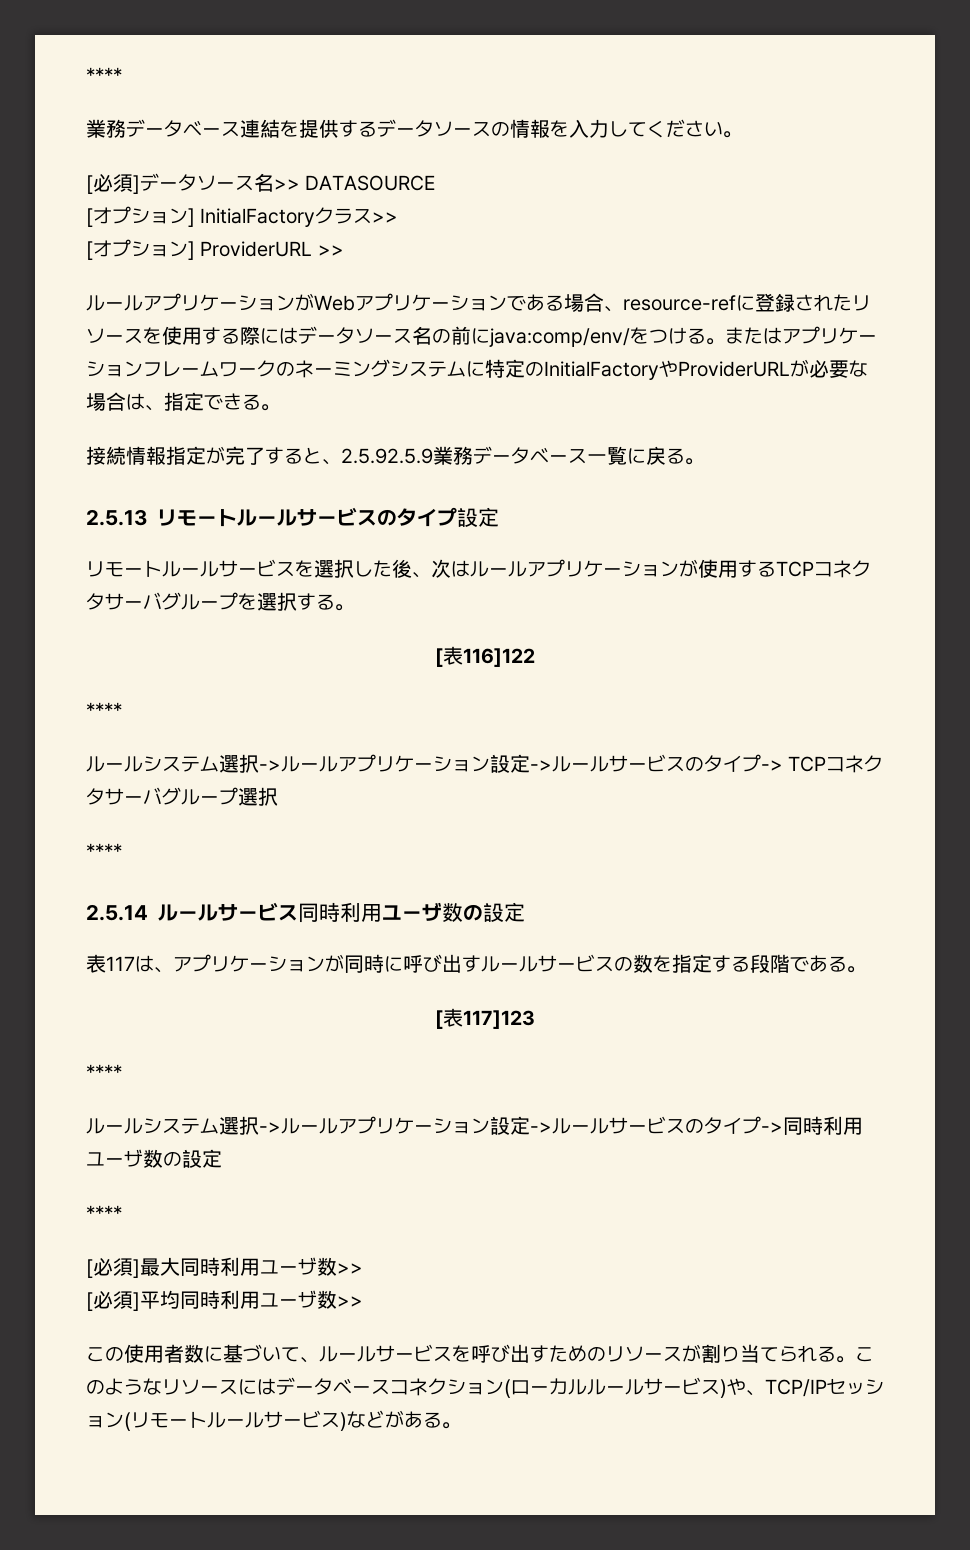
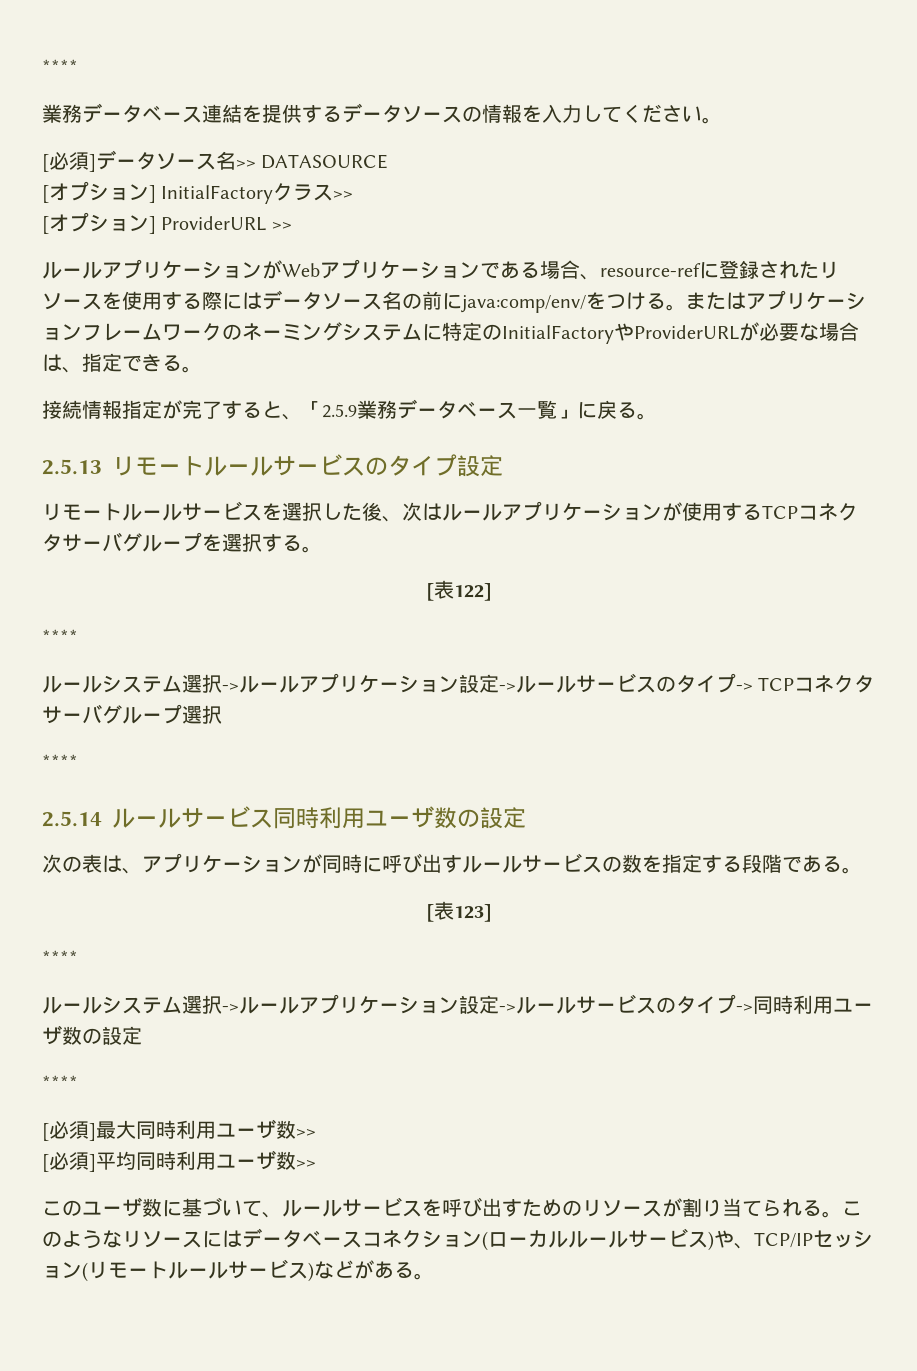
[341,448,433,464] 2.5.92.5.9 -> [302,401,357,418] 「2.5.9
(627, 455) none -> [557,409,577,419] 」
[463,648,535,667] 116]122 -> [453,583,492,601] 122]
[86,954,135,973] 表117 -> [42,854,102,873] 次の表
[463,1010,535,1029] 117]123 -> [453,904,492,922] 123]
[124,1344,184,1363] 使用者 -> [82,1197,142,1217] ユーザ

